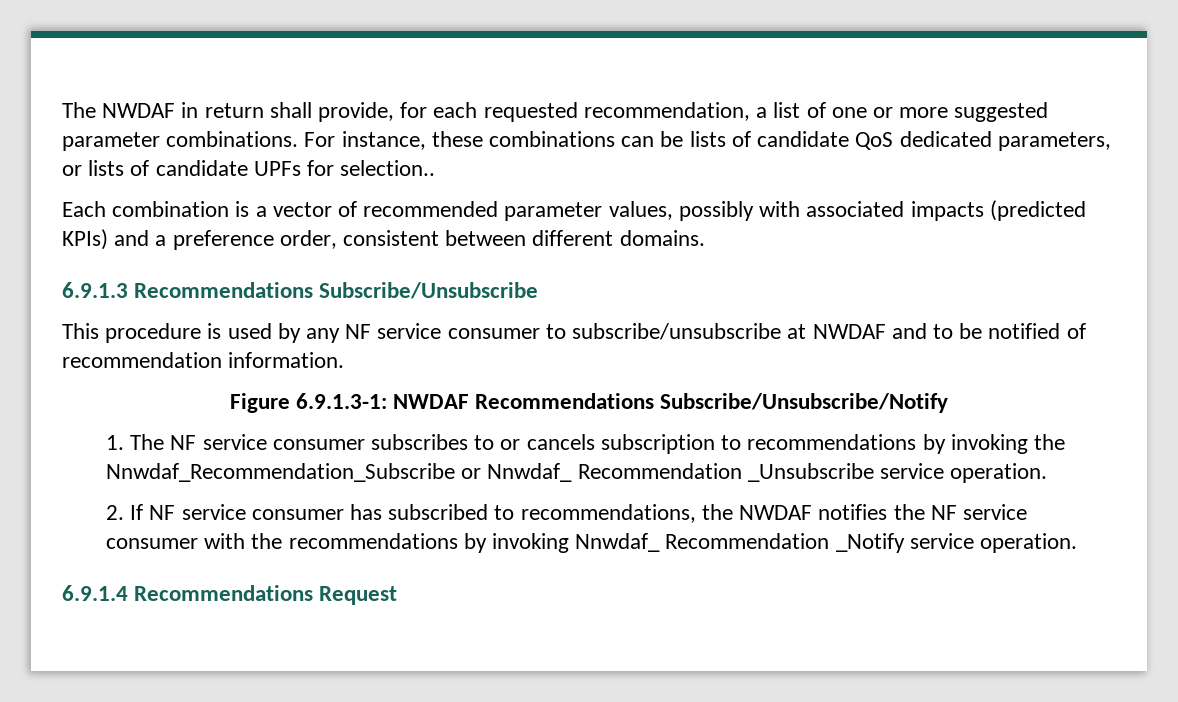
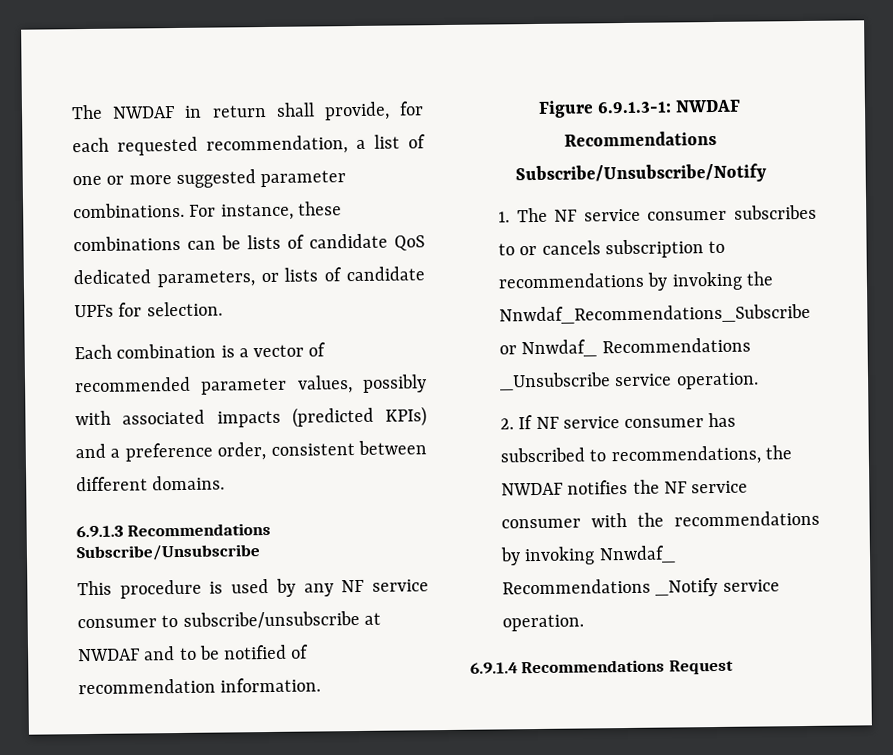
[340,160,436,176] selection.. -> [146,301,223,317] selection.
[105,463,455,482] Nnwdaf_Recommendation_Subscribe -> [499,303,812,325] Nnwdaf_Recommendations_Subscribe
[577,463,742,479] Recommendation -> [601,337,751,354] Recommendations
[665,533,830,549] Recommendation -> [502,578,652,595] Recommendations

